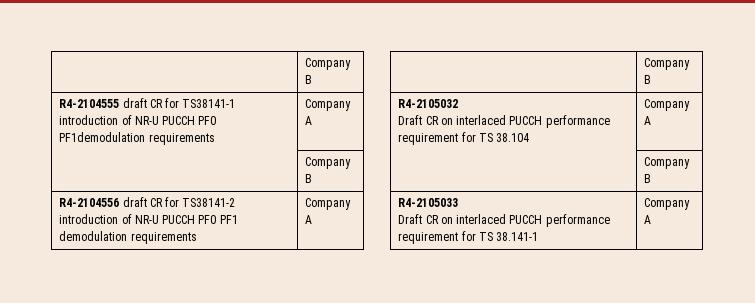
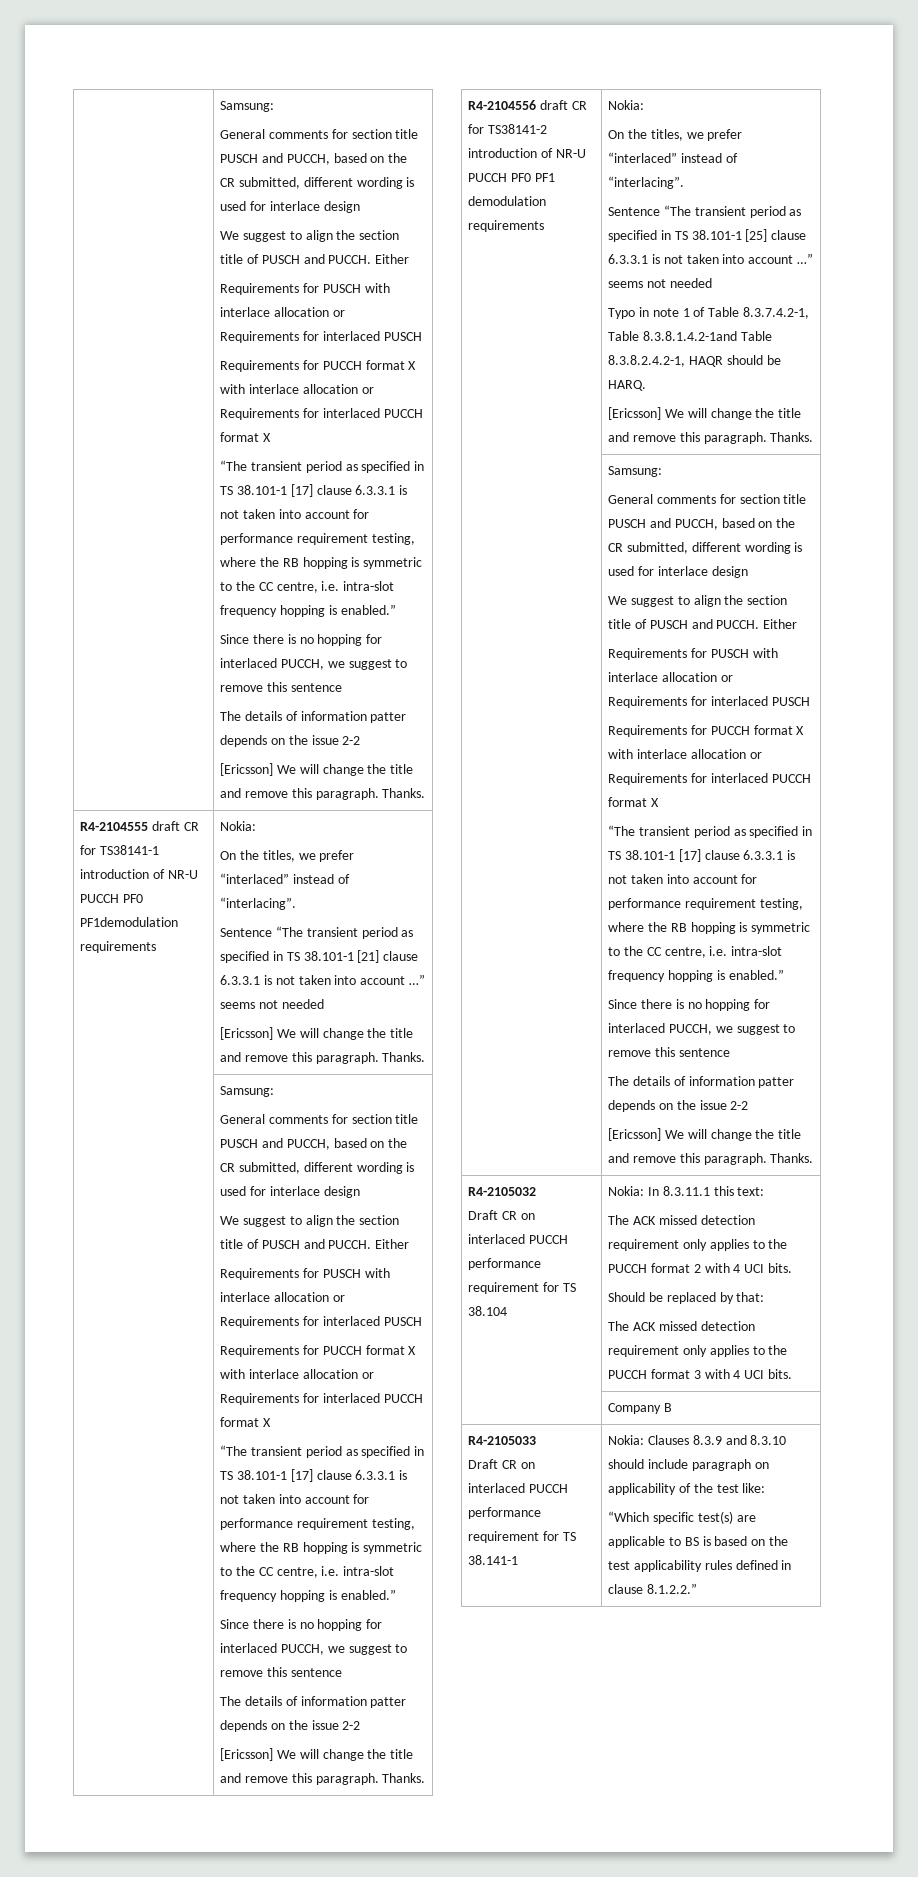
[305,58,352,70] [305,75,313,84] | Company B -> [220,101,275,112] [220,129,419,139] [220,153,408,165] [220,177,415,189] [220,201,360,213] [220,230,400,242] [220,254,410,264] [220,283,390,295] [220,307,345,317] [220,331,422,343] [220,360,417,372] [220,384,374,394] [220,408,423,420] [220,432,272,442] [220,460,425,473] [220,484,408,497] [220,509,370,519] [220,533,415,545] [220,557,423,569] [220,581,395,593] [220,604,396,617] [220,634,383,646] [220,658,408,670] [220,682,342,692] [220,711,407,723] [220,735,361,747] [220,763,414,776] [220,788,426,800] | Samsung: // General comments for section title PUSCH and PUCCH, based on the CR submitted, different wording is used for interlace design // We suggest to align the section title of PUSCH and PUCCH. Either // Requirements for PUSCH with interlace allocation or Requirements for interlaced PUSCH // Requirements for PUCCH format X with interlace allocation or Requirements for interlaced PUCCH format X // “The transient period as specified in TS 38.101-1 [17] clause 6.3.3.1 is not taken into account for performance requirement testing, where the RB hopping is symmetric to the CC centre, i.e. intra-slot frequency hopping is enabled.” // Since there is no hopping for interlaced PUCCH, we suggest to remove this sentence // The details of information patter depends on the issue 2-2 // [Ericsson] We will change the title and remove this paragraph. Thanks.
[305,99,352,111] [305,116,313,125] [305,157,352,169] [305,174,313,183] Company A // | Company B -> [220,821,257,831] [220,850,355,862] [220,873,350,884] [220,897,297,910] [220,926,414,939] [220,950,419,963] [220,974,425,985] [220,999,324,1009] [220,1027,414,1040] [220,1052,426,1064] [220,1086,275,1097] [220,1114,419,1124] [220,1138,408,1150] [220,1162,415,1174] [220,1186,360,1198] [220,1215,400,1227] [220,1239,410,1249] [220,1268,390,1280] [220,1292,345,1302] [220,1316,422,1328] [220,1345,417,1357] [220,1369,374,1379] [220,1393,423,1405] [220,1417,272,1427] [220,1445,425,1458] [220,1469,408,1482] [220,1494,370,1504] [220,1518,415,1530] [220,1542,423,1554] [220,1566,395,1578] [220,1589,396,1602] [220,1619,383,1631] [220,1643,408,1655] [220,1667,342,1677] [220,1696,407,1708] [220,1720,361,1732] [220,1748,414,1761] [220,1773,426,1785] Nokia: // On the titles, we prefer “interlaced” instead of “interlacing”. // Sentence “The transient period as specified in TS 38.101-1 [21] clause 6.3.3.1 is not taken into account …” seems not needed // [Ericsson] We will change the title and remove this paragraph. Thanks. // | Samsung: // General comments for section title PUSCH and PUCCH, based on the CR submitted, different wording is used for interlace design // We suggest to align the section title of PUSCH and PUCCH. Either // Requirements for PUSCH with interlace allocation or Requirements for interlaced PUSCH // Requirements for PUCCH format X with interlace allocation or Requirements for interlaced PUCCH format X // “The transient period as specified in TS 38.101-1 [17] clause 6.3.3.1 is not taken into account for performance requirement testing, where the RB hopping is symmetric to the CC centre, i.e. intra-slot frequency hopping is enabled.” // Since there is no hopping for interlaced PUCCH, we suggest to remove this sentence // The details of information patter depends on the issue 2-2 // [Ericsson] We will change the title and remove this paragraph. Thanks.
[305,198,352,210] [305,215,313,224] [644,58,691,70] [644,75,652,84] Company A // | Company B -> [608,100,645,110] [608,129,743,141] [608,152,738,163] [608,176,685,189] [608,205,802,218] [608,229,807,242] [608,253,813,264] [608,278,712,288] [608,307,809,319] [608,331,772,341] [608,355,781,367] [608,380,647,391] [608,407,802,420] [608,432,814,444] [608,466,663,477] [608,494,807,504] [608,518,796,530] [608,542,803,554] [608,566,748,578] [608,595,788,607] [608,619,798,629] [608,648,778,660] [608,672,733,682] [608,696,810,708] [608,725,805,737] [608,749,762,759] [608,773,811,785] [608,797,660,807] [608,825,813,838] [608,849,796,862] [608,874,758,884] [608,898,803,910] [608,922,811,934] [608,946,783,958] [608,969,784,982] [608,999,771,1011] [608,1023,796,1035] [608,1047,730,1057] [608,1076,795,1088] [608,1100,749,1112] [608,1128,802,1141] [608,1153,814,1165] Nokia: // On the titles, we prefer “interlaced” instead of “interlacing”. // Sentence “The transient period as specified in TS 38.101-1 [25] clause 6.3.3.1 is not taken into account …” seems not needed // Typo in note 1 of Table 8.3.7.4.2-1, Table 8.3.8.1.4.2-1and Table 8.3.8.2.4.2-1, HAQR should be HARQ. // [Ericsson] We will change the title and remove this paragraph. Thanks. // | Samsung: // General comments for section title PUSCH and PUCCH, based on the CR submitted, different wording is used for interlace design // We suggest to align the section title of PUSCH and PUCCH. Either // Requirements for PUSCH with interlace allocation or Requirements for interlaced PUSCH // Requirements for PUCCH format X with interlace allocation or Requirements for interlaced PUCCH format X // “The transient period as specified in TS 38.101-1 [17] clause 6.3.3.1 is not taken into account for performance requirement testing, where the RB hopping is symmetric to the CC centre, i.e. intra-slot frequency hopping is enabled.” // Since there is no hopping for interlaced PUCCH, we suggest to remove this sentence // The details of information patter depends on the issue 2-2 // [Ericsson] We will change the title and remove this paragraph. Thanks.
[644,99,691,111] [644,116,652,125] Company A -> [608,1186,765,1196] [608,1215,755,1225] [608,1239,788,1251] [608,1263,792,1273] [608,1292,765,1304] [608,1321,755,1331] [608,1345,788,1357] [608,1369,792,1379] Nokia: In 8.3.11.1 this text: // The ACK missed detection requirement only applies to the PUCCH format 2 with 4 UCI bits. // Should be replaced by that: // The ACK missed detection requirement only applies to the PUCCH format 3 with 4 UCI bits.
[644,198,691,210] [644,215,652,224] Company A -> [608,1435,787,1445] [608,1459,769,1471] [608,1483,766,1495] [608,1511,756,1524] [608,1536,788,1548] [608,1560,792,1572] [608,1583,698,1594] Nokia: Clauses 8.3.9 and 8.3.10 should include paragraph on applicability of the test like: // “Which specific test(s) are applicable to BS is based on the test applicability rules defined in clause 8.1.2.2.”

